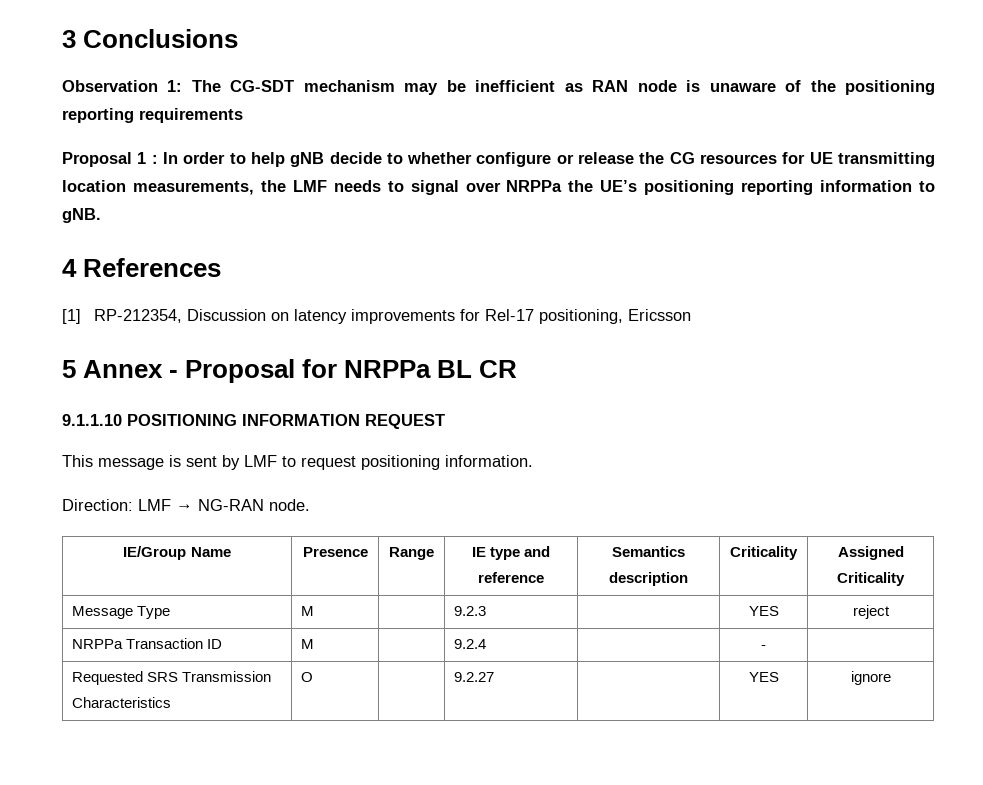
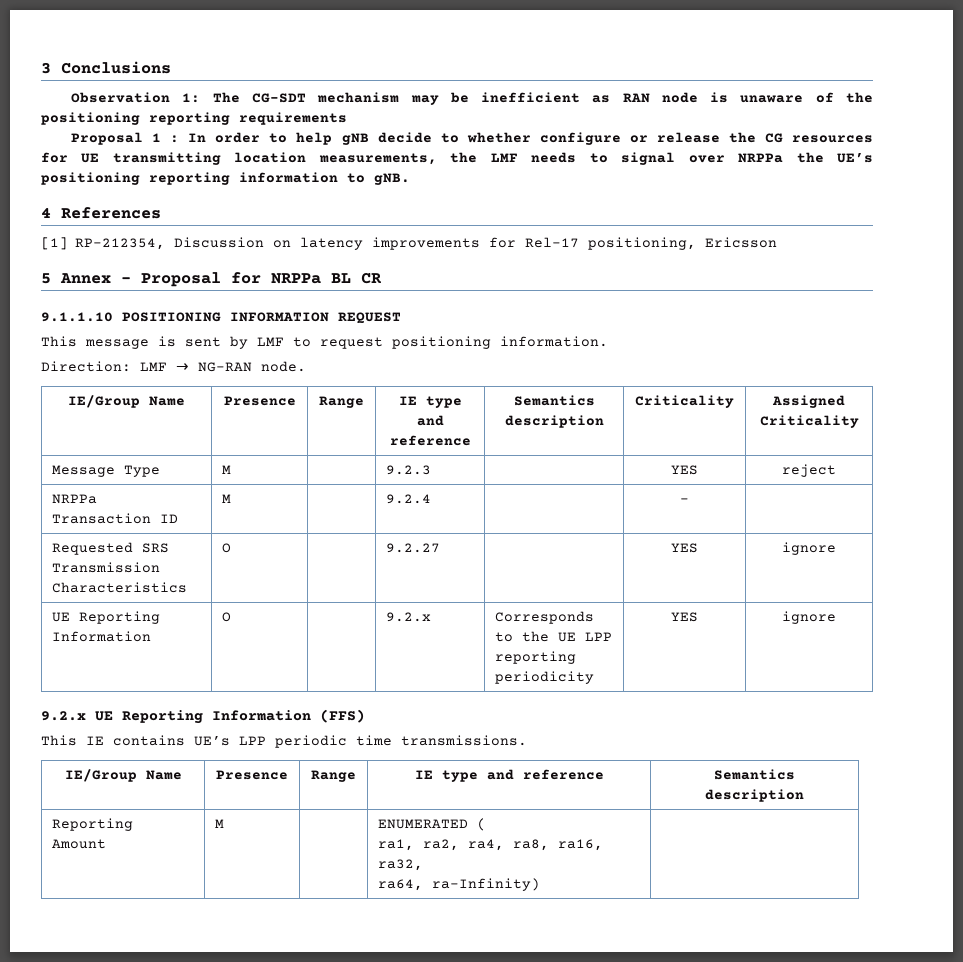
(891, 678) none -> [52,611,161,624] [52,631,152,642] [222,612,232,622] [386,612,432,622] [495,611,595,624] [495,631,613,642] [495,651,577,664] [495,671,595,684] [671,612,698,622] [782,611,836,624] [41,709,365,724] [41,735,527,748] [64,769,182,782] [216,770,288,780] [311,770,356,782] [414,769,604,782] [714,769,795,780] [705,789,804,802] [52,818,134,831] [52,839,107,849] [215,819,225,828] [378,818,487,831] [378,839,604,851] [378,859,424,871] [378,878,541,891] // UE Reporting Information | O | | 9.2.x | Corresponds to the UE LPP reporting periodicity | YES | ignore // 9.2.x UE Reporting Information (FFS) // This IE contains UE’s LPP periodic time transmissions. // IE/Group Name | Presence | Range | IE type and reference | Semantics description // Reporting Amount | M | | ENUMERATED ( // ra1, ra2, ra4, ra8, ra16, ra32, // ra64, ra-Infinity) |

